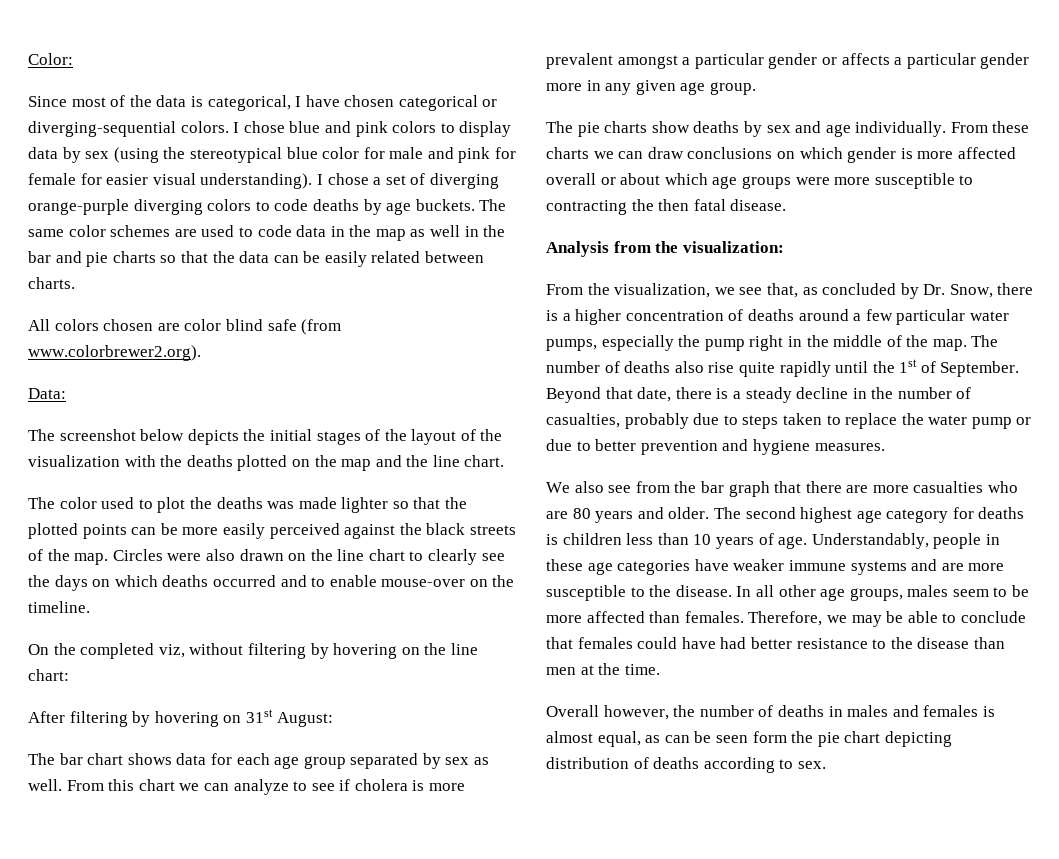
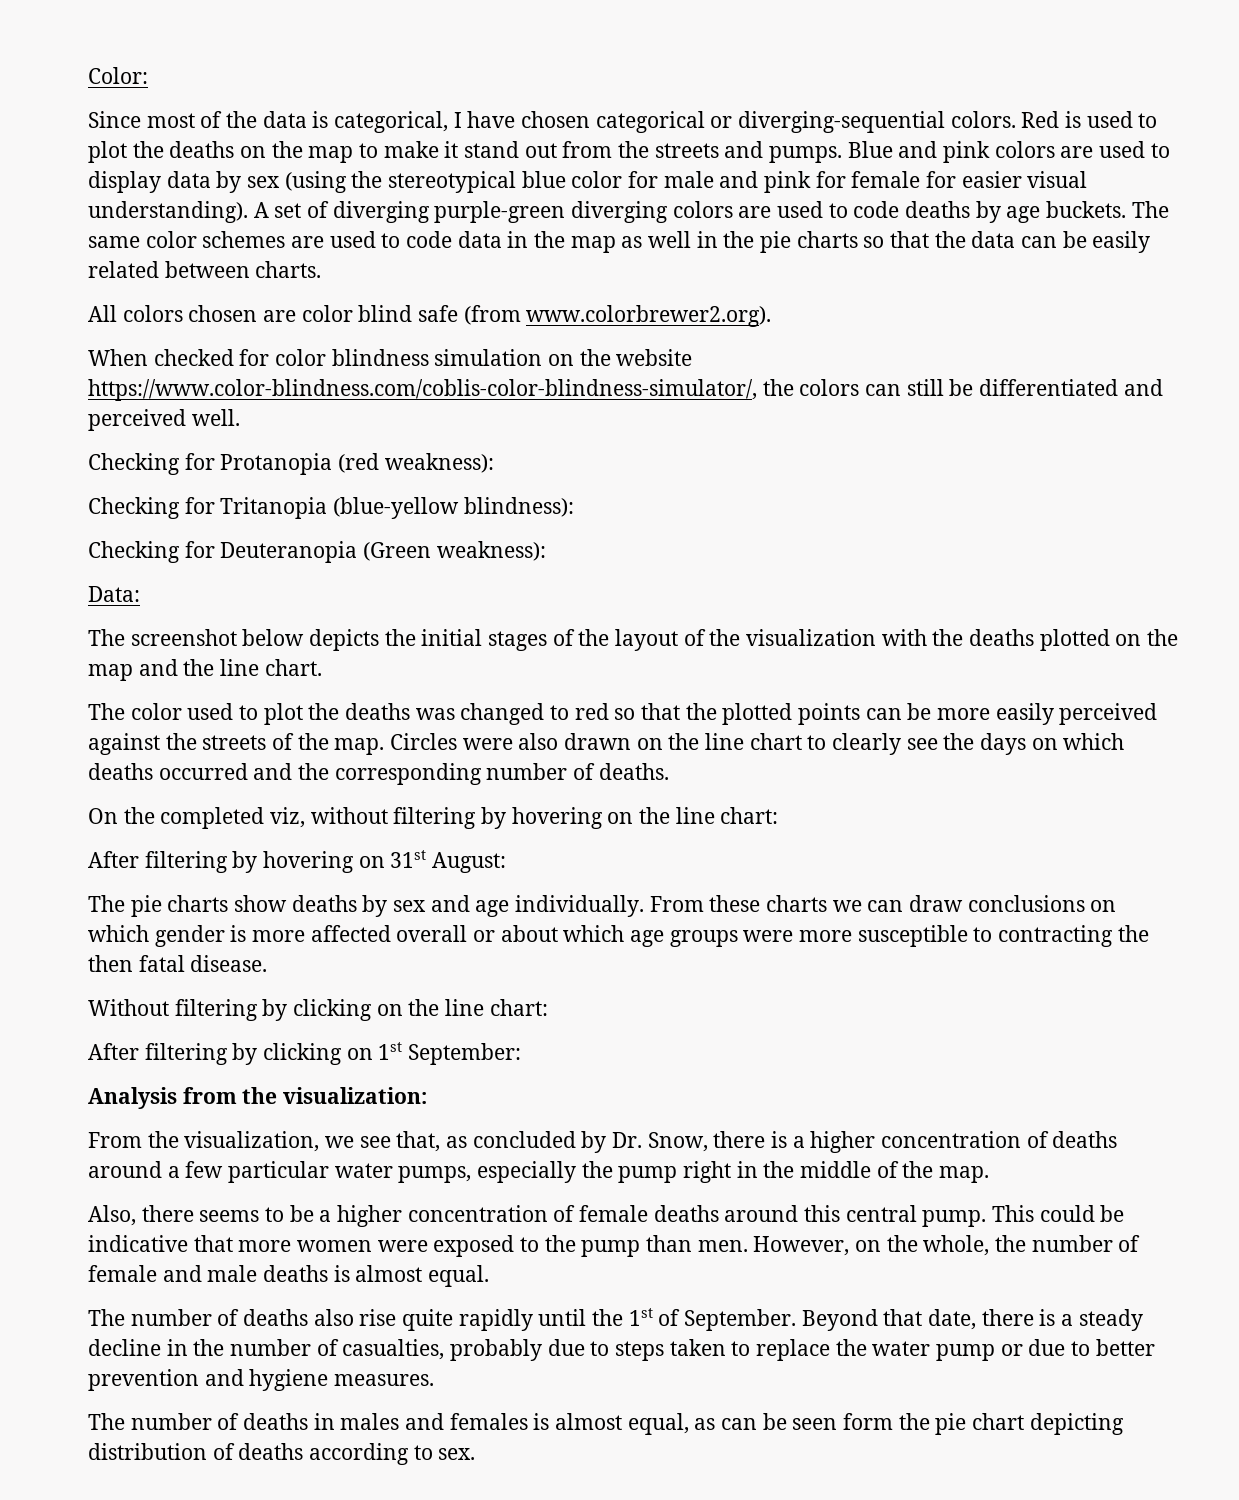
[233,121,321,133] I chose blue -> [1021,111,1158,128] [88,141,893,163] Red is used to plot the deaths on the map to make it stand out from the streets and pumps. Blue
(437, 127) none -> [1060,141,1146,158] are used
[316,173,382,185] I chose a -> [253,202,269,218] A
[28,199,129,215] orange-purple -> [434,201,566,223] purple-green
(252, 205) none -> [738,201,824,218] are used
[28,251,82,263] bar and -> (755, 239) none
(201, 353) none -> [88,349,693,366] [88,379,1163,401] [88,409,240,431] [88,453,494,475] [88,497,574,519] [88,541,546,563] // When checked for color blindness simulation on the website https://www.color-blindness.com/coblis-color-blindness-simulator/, the colors can still be differentiated and perceived well. // Checking for Protanopia (red weakness): // Checking for Tritanopia (blue-yellow blindness): // Checking for Deuteranopia (Green weakness):
[298,497,389,513] made lighter -> [460,703,609,725] changed to red
[426,523,466,535] black -> (197, 741) none
[311,575,515,587] [28,601,90,613] to enable mouse-over on the timeline. -> [298,763,669,785] the corresponding number of deaths.
[28,753,490,769] [28,779,466,795] [546,53,1030,69] [546,80,756,95] // The bar chart shows data for each age group separated by sex as well. From this chart we can analyze to see if cholera is more prevalent amongst a particular gender or affects a particular gender more in any given age group. -> (507, 862) none
(787, 205) none -> [88,999,548,1021] [88,1042,522,1065] // Without filtering by clicking on the line chart: // After filtering by clicking on 1st September:
(967, 345) none -> [88,1205,1125,1227] [88,1235,1141,1257] [88,1265,490,1287] // Also, there seems to be a higher concentration of female deaths around this central pump. This could be indicative that more women were exposed to the pump than men. However, on the whole, the number of female and male deaths is almost equal. //
[546,481,1019,497] [546,507,1025,523] [546,533,1000,549] [546,559,1005,575] [546,585,1030,601] [546,611,1026,627] [546,637,1005,649] [546,663,660,675] [546,705,696,720] We also see from the bar graph that there are more casualties who are 80 years and older. The second highest age category for deaths is children less than 10 years of age. Understandably, people in these age categories have weaker immune systems and are more susceptible to the disease. In all other age groups, males seem to be more affected than females. Therefore, we may be able to conclude that females could have had better resistance to the disease than men at the time. // Overall however, the -> [88,1413,125,1430] The

